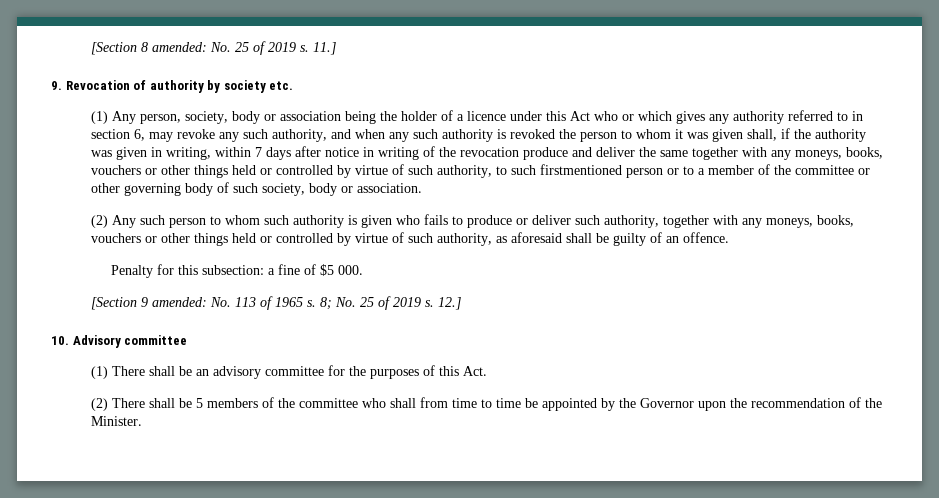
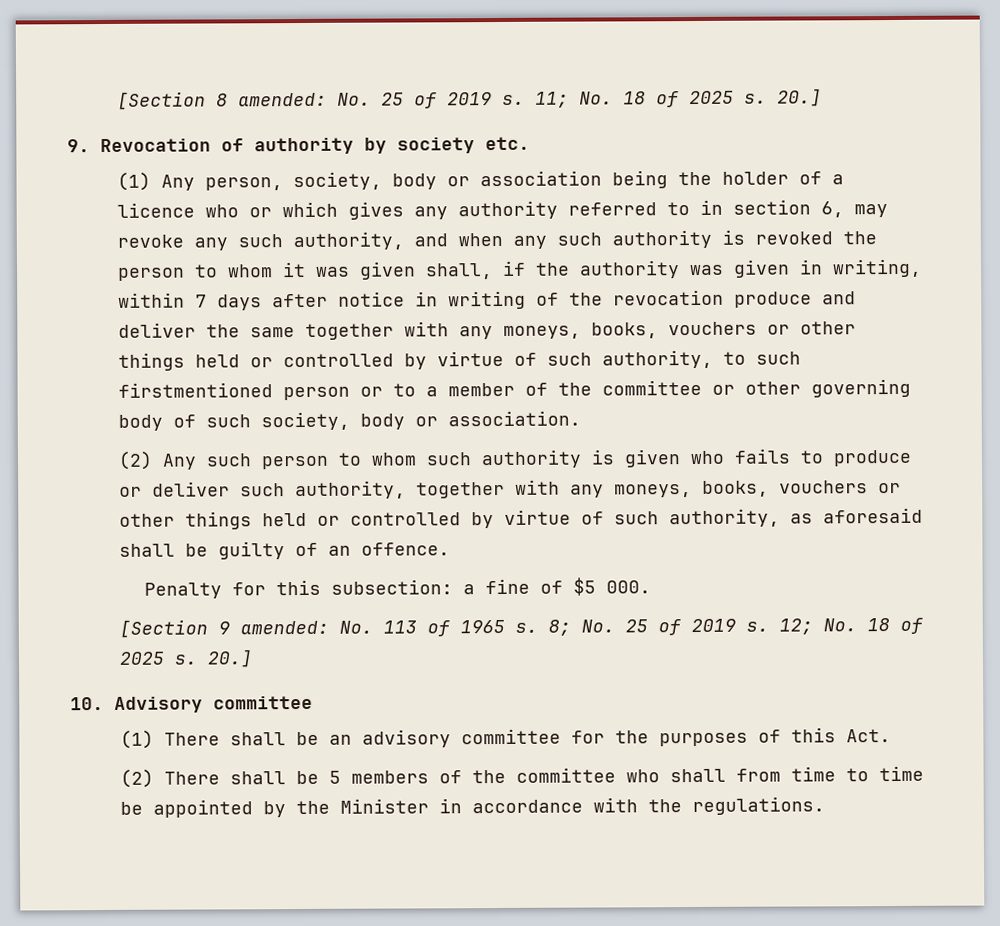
[312,42,336,55] 11.] -> [535,88,823,108] 11; No. 18 of 2025 s. 20.]
[509,111,590,121] under this Act -> (196, 210) none
[437,297,461,310] 12.] -> [779,617,924,635] [119,649,254,668] 12; No. 18 of 2025 s. 20.]
[639,397,882,411] [90,416,142,426] Governor upon the recommendation of the Minister. -> [340,796,826,816] Minister in accordance with the regulations.

